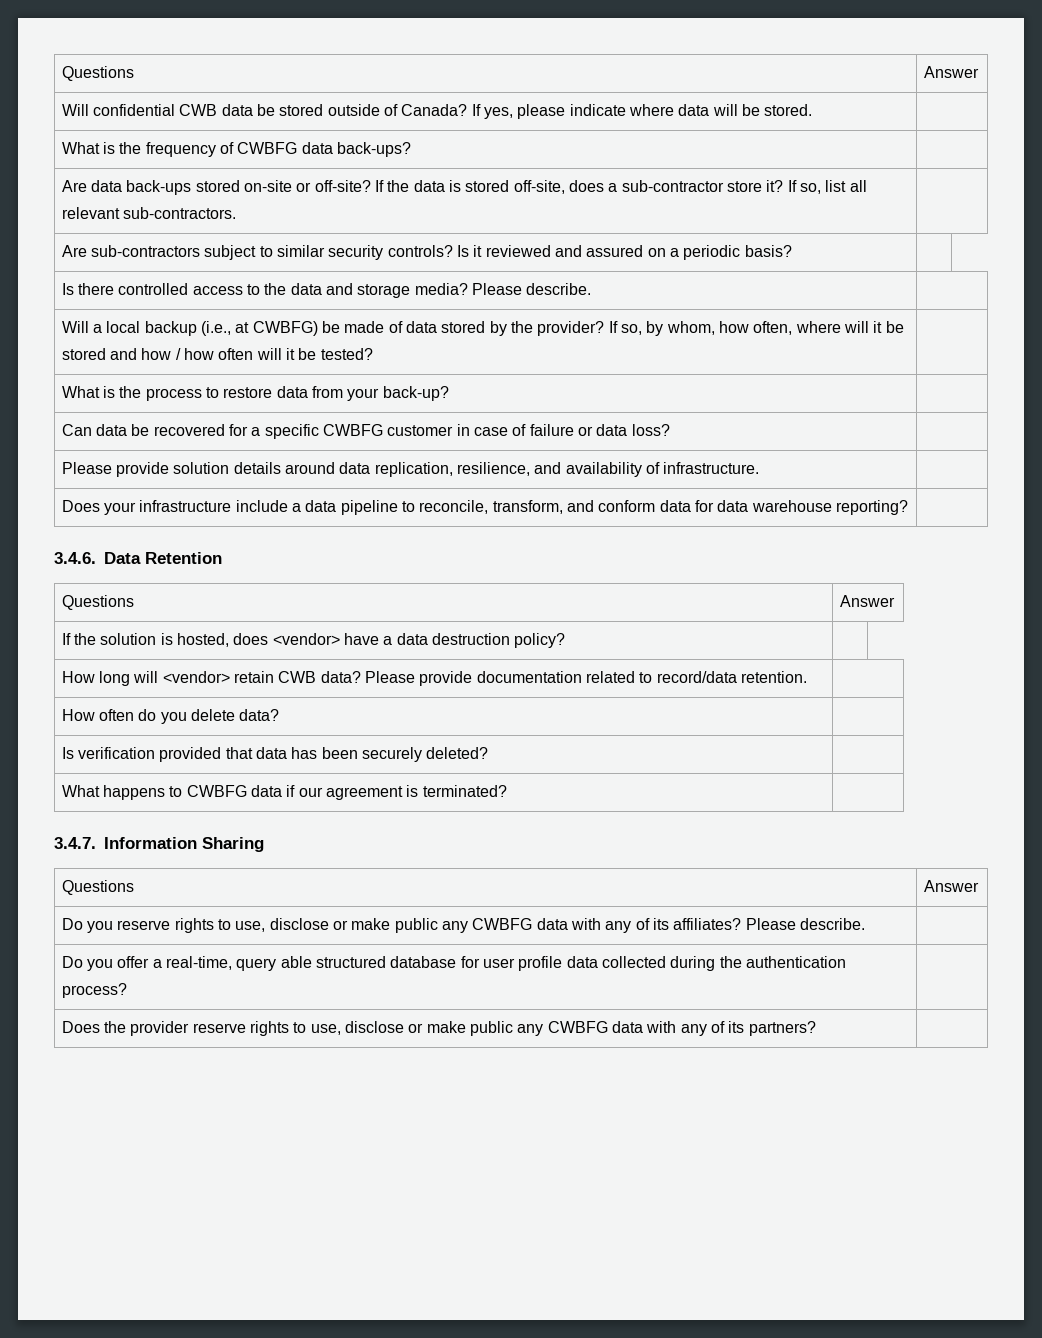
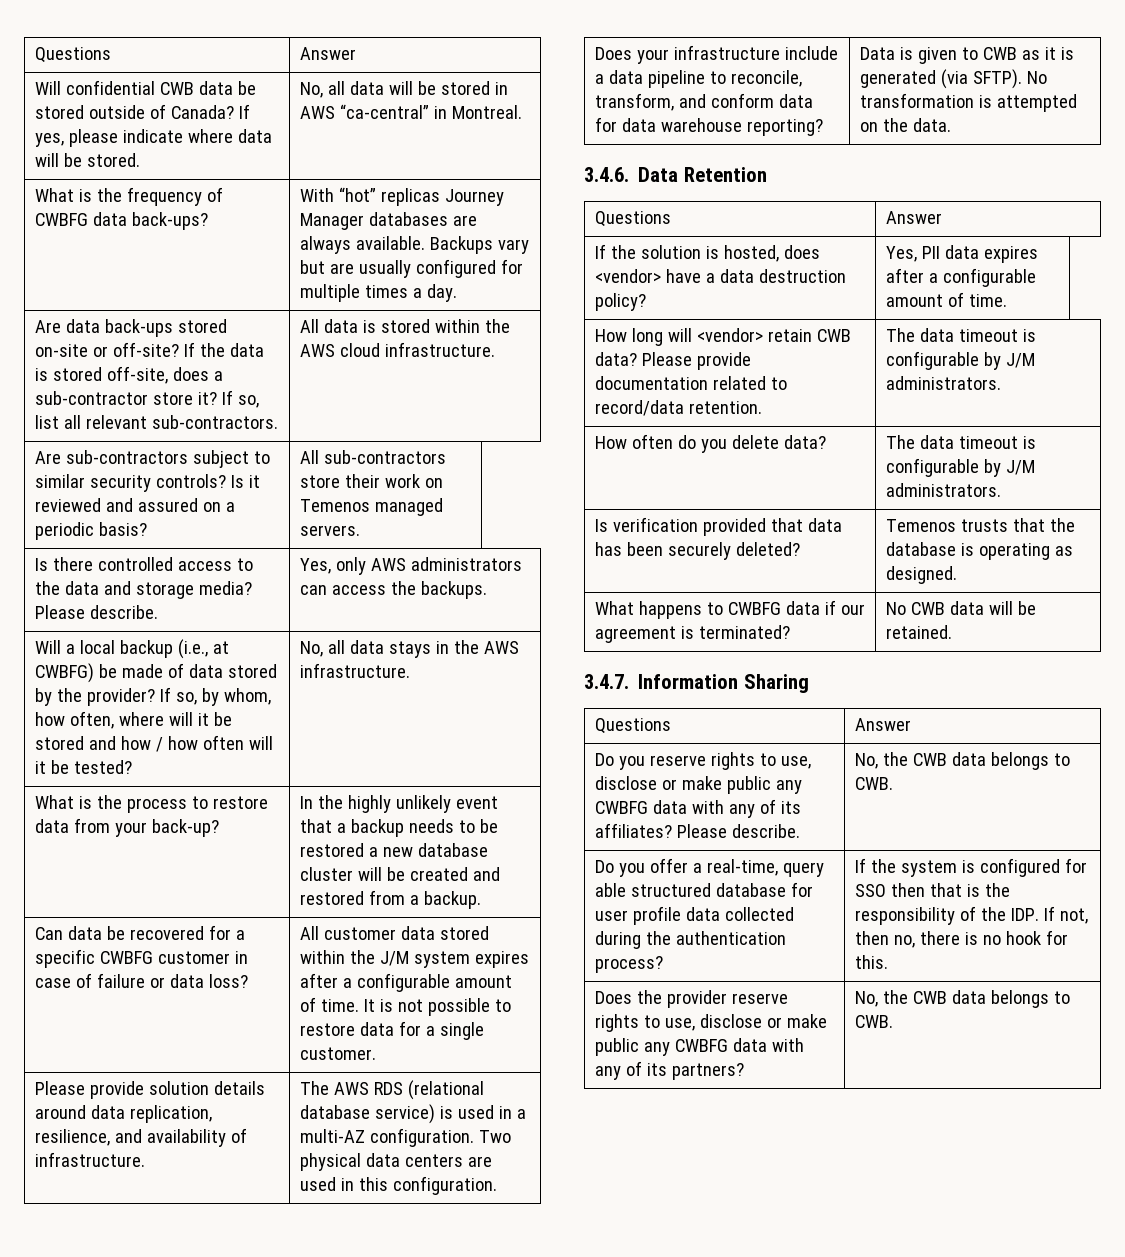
(813, 110) none -> [299,81,508,98] [299,104,522,119] No, all data will be stored in AWS “ca-central” in Montreal.
(412, 149) none -> [299,187,504,206] [299,212,477,230] [299,236,529,254] [299,259,523,278] [299,284,457,302] With “hot” replicas Journey Manager databases are always available. Backups vary but are usually configured for multiple times a day.
(237, 213) none -> [299,319,510,333] [299,342,495,357] All data is stored within the AWS cloud infrastructure.
(792, 251) none -> [299,450,446,464] [299,474,443,488] [299,498,443,516] [299,525,360,536] All sub-contractors store their work on Temenos managed servers.
(592, 289) none -> [299,557,522,575] [299,581,487,599] Yes, only AWS administrators can access the backups.
(373, 354) none -> [299,640,519,658] [299,663,410,678] No, all data stays in the AWS infrastructure.
(449, 393) none -> [299,795,498,813] [299,819,498,837] [299,843,488,857] [299,867,500,881] [299,890,481,909] In the highly unlikely event that a backup needs to be restored a new database cluster will be created and restored from a backup.
(670, 430) none -> [299,926,489,940] [299,950,529,968] [299,973,512,992] [299,997,511,1016] [299,1021,484,1040] [299,1047,376,1060] All customer data stored within the J/M system expires after a configurable amount of time. It is not possible to restore data for a single customer.
(760, 468) none -> [299,1080,484,1100] [299,1104,526,1124] [299,1128,511,1147] [299,1153,492,1171] [299,1176,497,1195] The AWS RDS (relational database service) is used in a multi-AZ configuration. Two physical data centers are used in this configuration.
(908, 507) none -> [859,47,1074,64] [859,69,1047,89] [859,93,1077,112] [859,118,951,132] Data is given to CWB as it is generated (via SFTP). No transformation is attempted on the data.
(566, 640) none -> [885,245,1038,263] [885,268,1036,287] [885,292,1007,307] Yes, PII data expires after a configurable amount of time.
(807, 677) none -> [885,328,1036,342] [885,351,1035,370] [885,376,1001,390] The data timeout is configurable by J/M administrators.
(280, 715) none -> [885,435,1036,449] [885,458,1035,477] [885,483,1001,497] The data timeout is configurable by J/M administrators.
(489, 753) none -> [885,518,1075,532] [885,542,1073,560] [885,566,957,584] Temenos trusts that the database is operating as designed.
(507, 791) none -> [885,601,1036,615] [885,625,952,639] No CWB data will be retained.
(865, 924) none -> [854,752,1070,770] [854,777,893,790] No, the CWB data belongs to CWB.
(127, 990) none -> [854,858,1087,877] [854,883,1010,897] [854,906,1088,925] [854,930,1068,948] [854,955,888,969] If the system is configured for SSO then that is the responsibility of the IDP. If not, then no, there is no hook for this.
(816, 1028) none -> [854,990,1070,1008] [854,1015,893,1028] No, the CWB data belongs to CWB.

